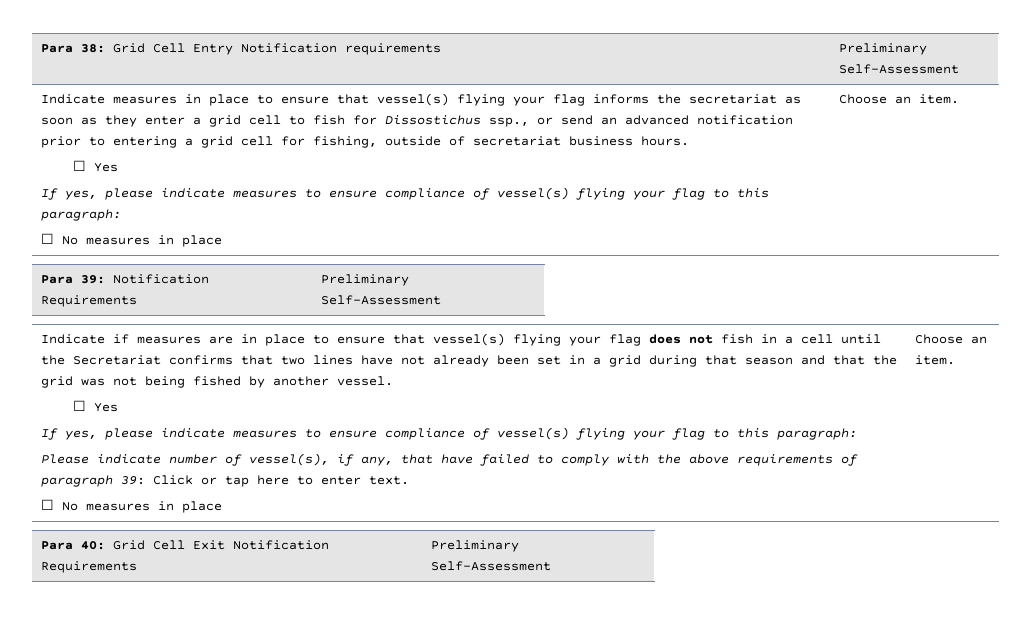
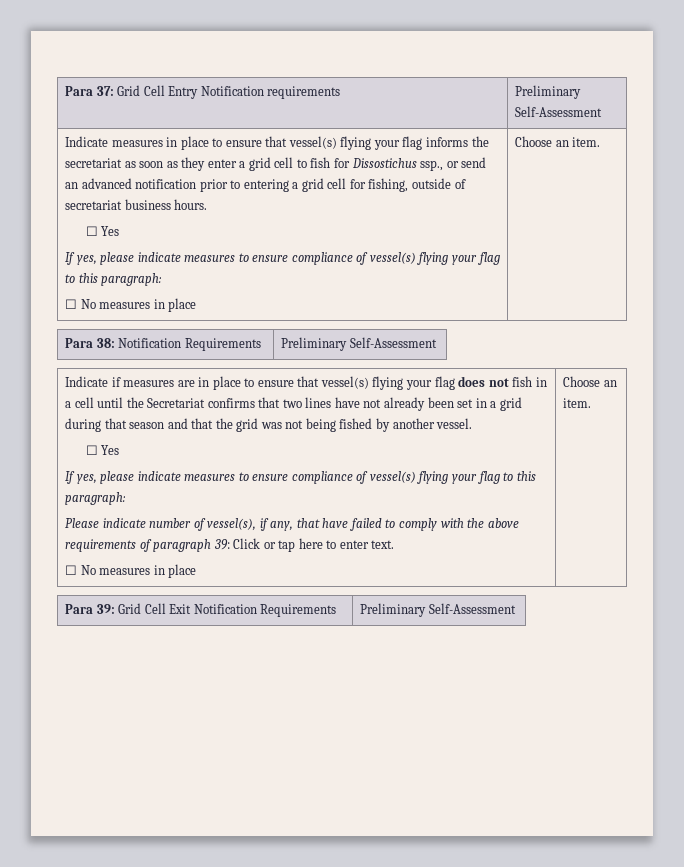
[40,44,105,53] Para 38: -> [65,86,114,96] Para 37:
[80,275,105,284] 39: -> [96,338,115,348] 38:
[80,541,105,550] 40: -> [96,604,115,614] 39:

